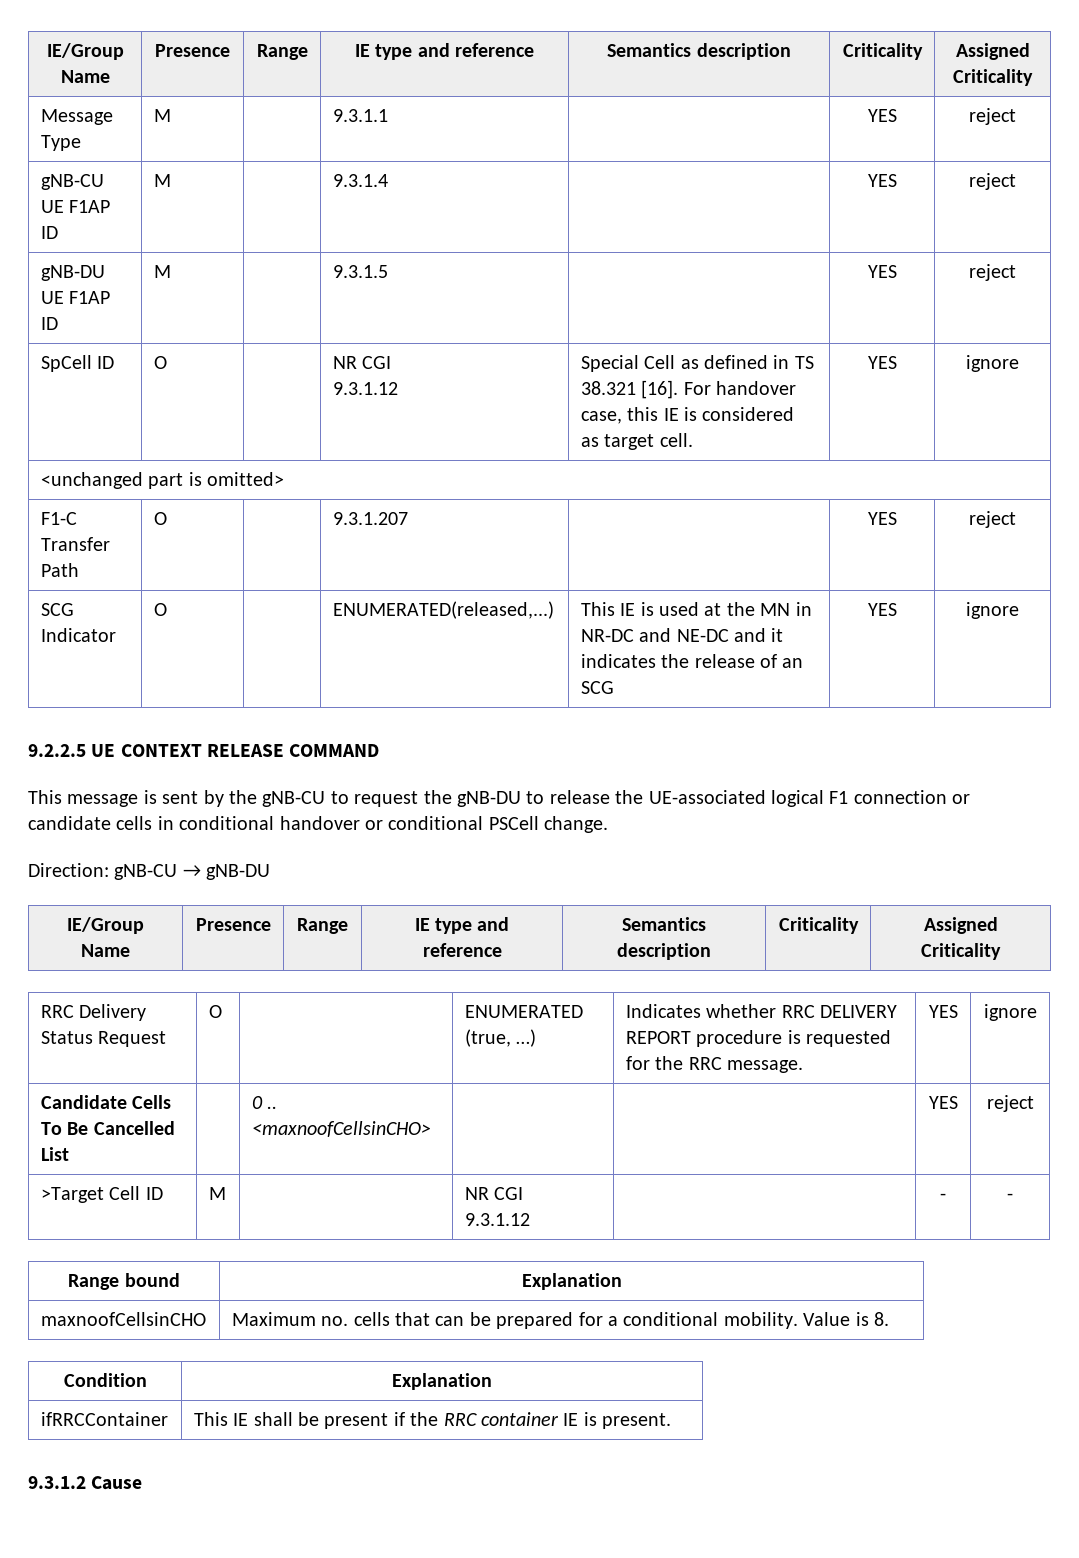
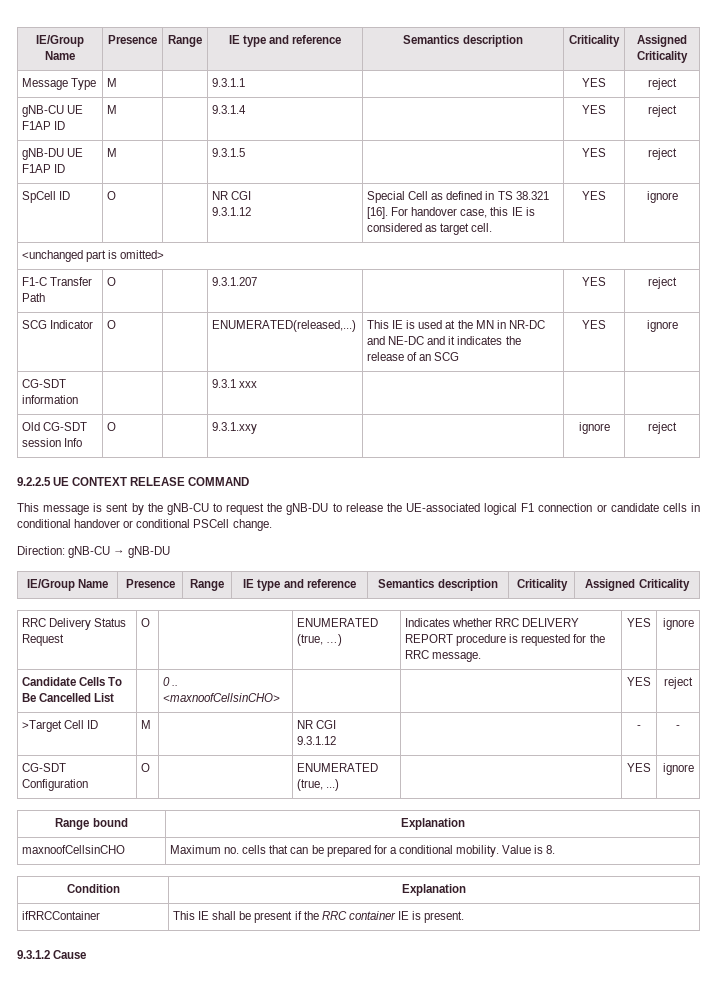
(1019, 610) none -> [22,379,67,388] [22,395,79,404] [212,379,258,388] [22,422,88,431] [22,438,83,447] [107,422,117,431] [212,422,258,434] [578,422,610,434] [648,422,677,434] // CG-SDT information | | | 9.3.1 xxx | | | // Old CG-SDT session Info | O | | 9.3.1.xxy | | ignore | reject
(1013, 1196) none -> [22,763,67,772] [22,779,89,791] [141,763,151,772] [297,763,379,772] [297,779,340,791] [627,763,651,772] [662,763,694,775] // CG-SDT Configuration | O | | ENUMERATED (true, ...) | | YES | ignore

